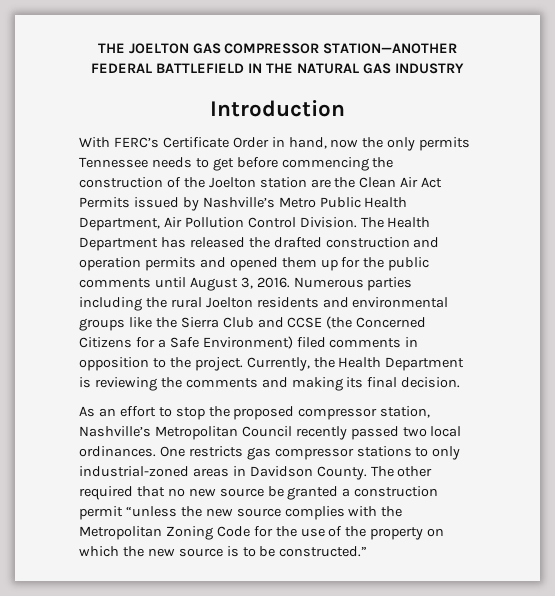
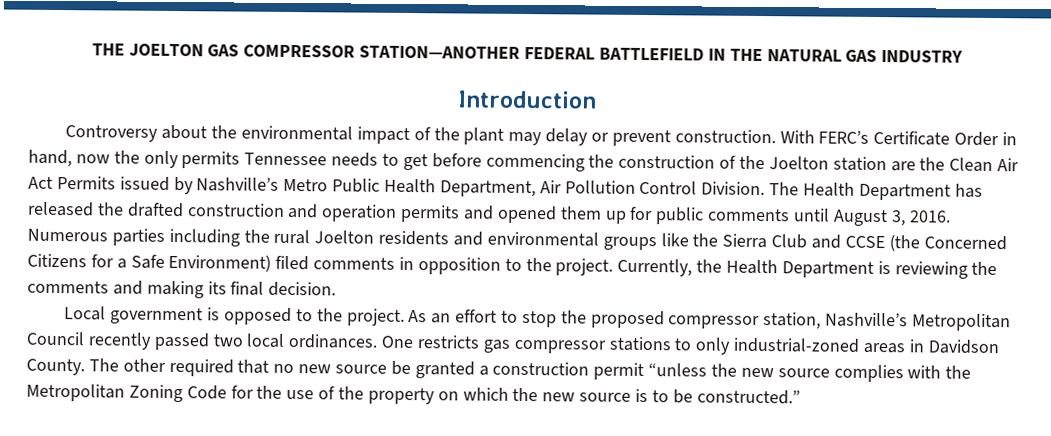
(345, 108) none -> [65,124,776,147] Controversy about the environmental impact of the plant may delay or prevent construction.
[363,257,385,268] the -> (654, 213) none
(461, 382) none -> [64,306,405,326] Local government is opposed to the project.

